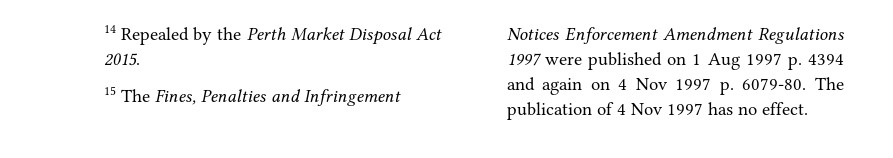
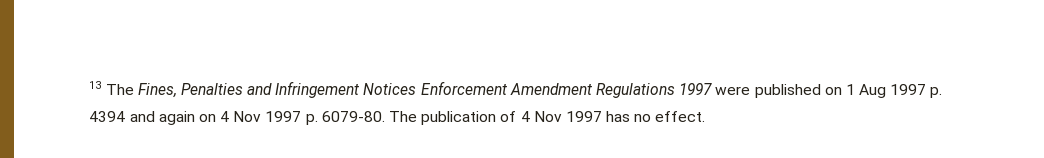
[103,25,442,45] [103,53,140,66] [103,86,116,95] 14 Repealed by the Perth Market Disposal Act 2015. // 15 -> [89,81,102,89] 13

